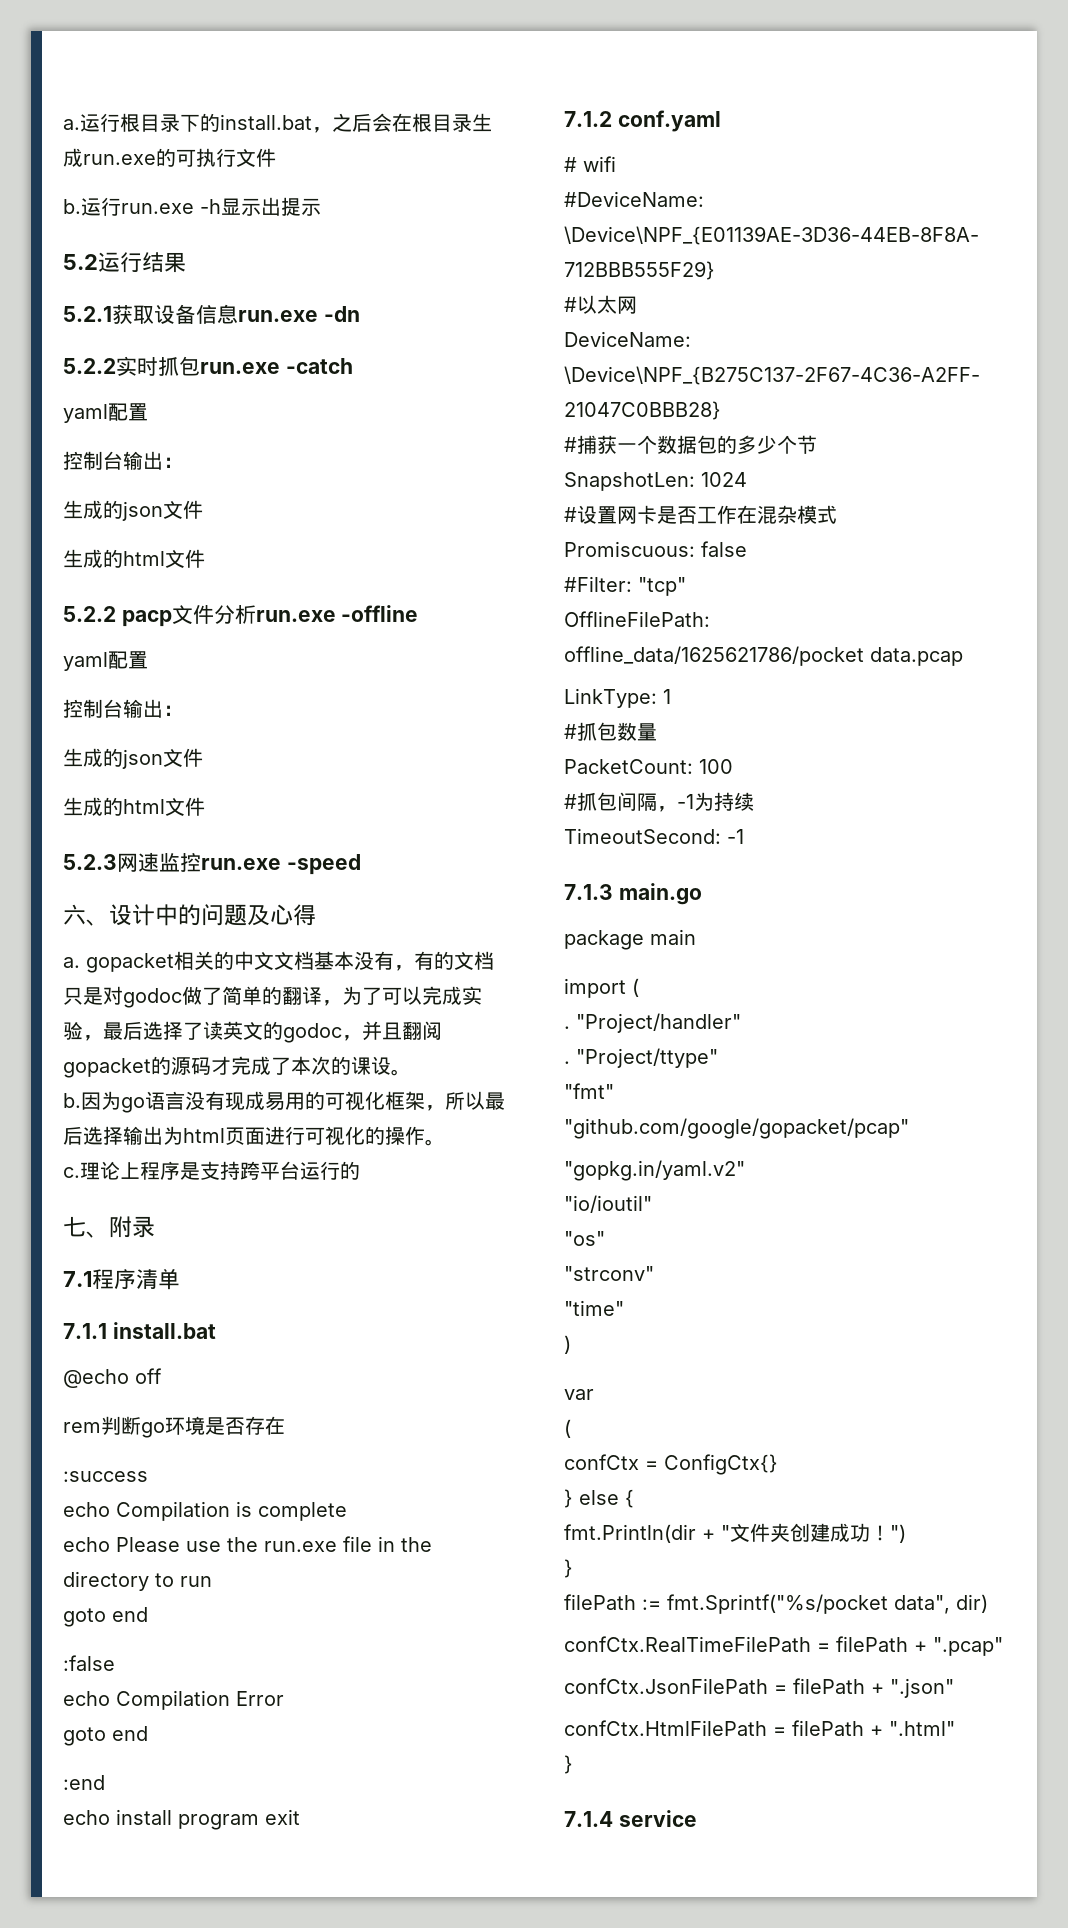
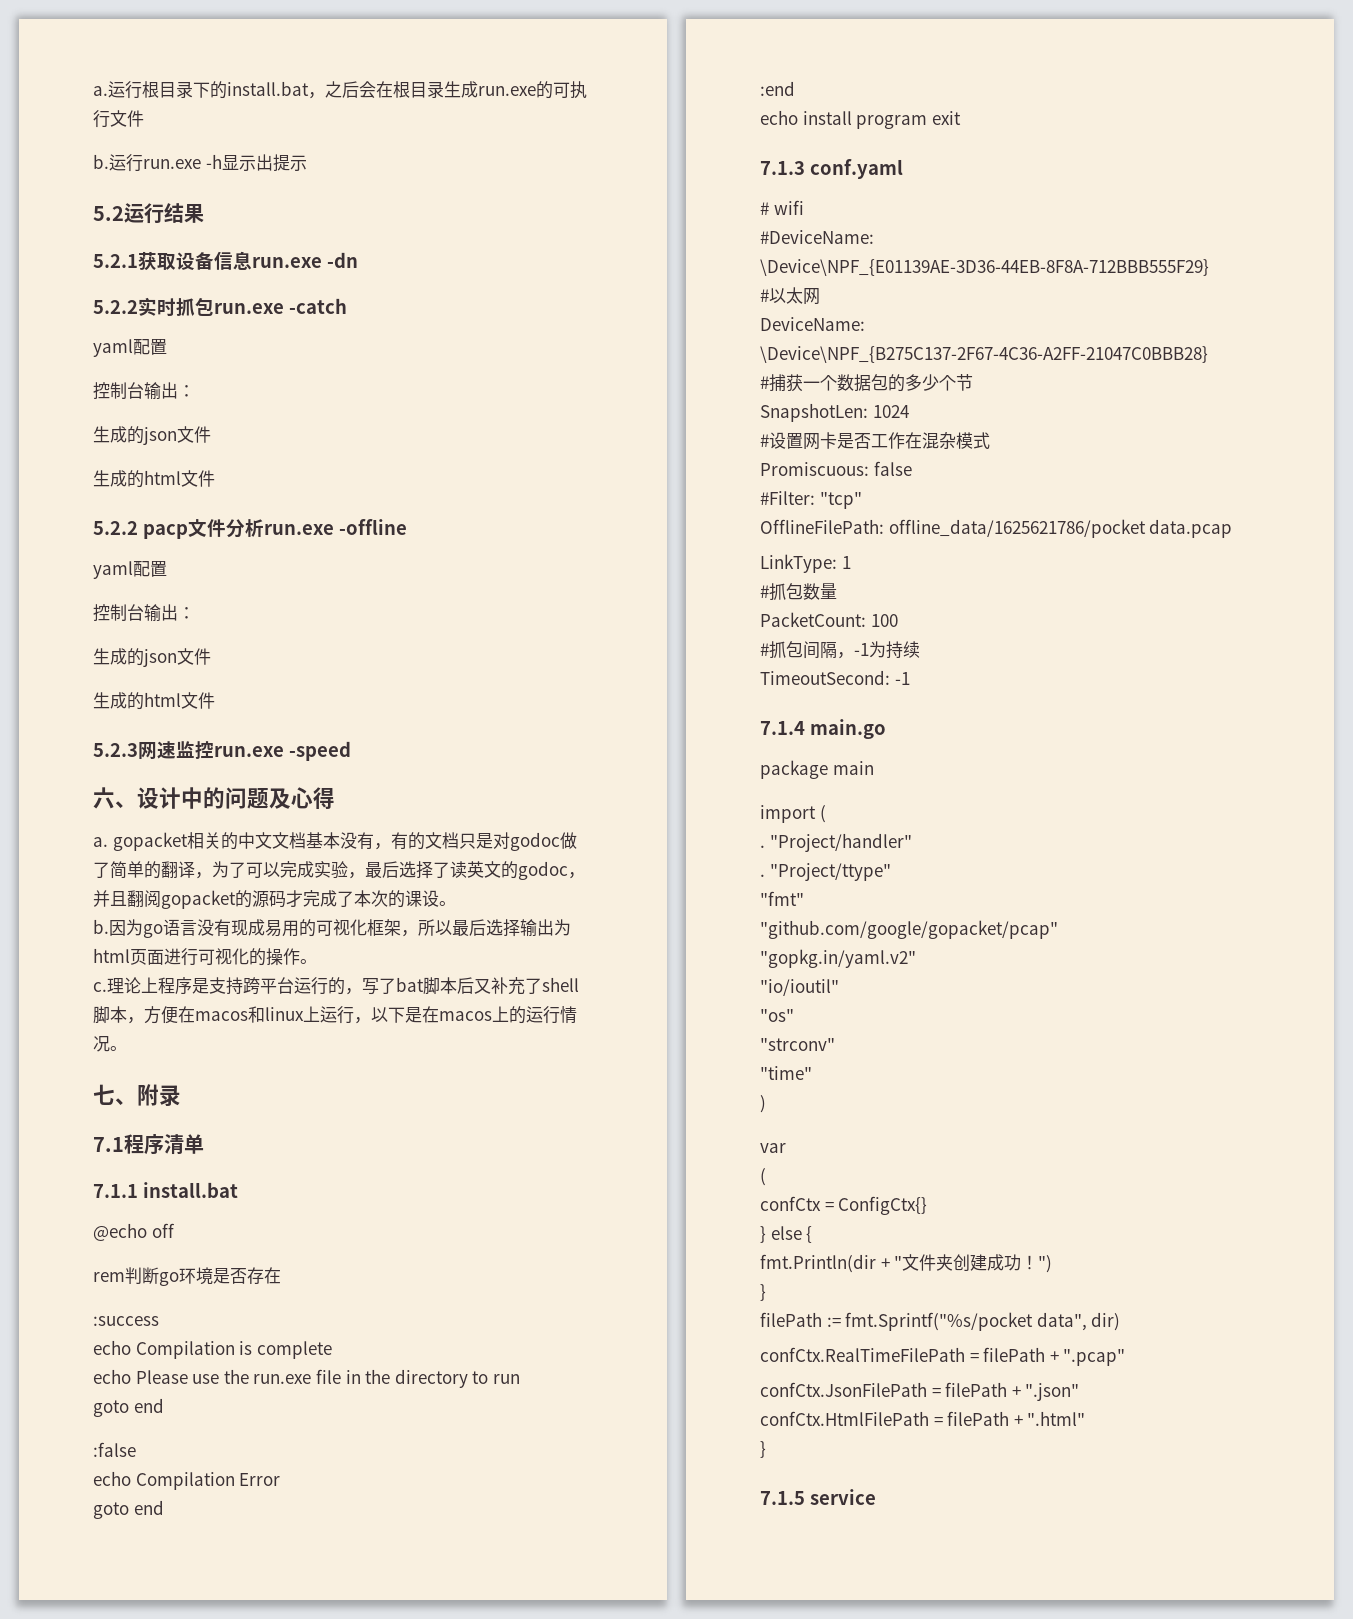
(360, 1170) none -> [345,977,579,995] [93,1006,577,1024] [93,1036,127,1052] ，写了bat脚本后又补充了shell脚本，方便在macos和linux上运行，以下是在macos上的运行情况。
[564,111,612,127] 7.1.2 -> [760,161,805,175] 7.1.3
[564,884,613,900] 7.1.3 -> [760,721,805,735] 7.1.4
[564,1811,613,1827] 7.1.4 -> [760,1491,805,1505] 7.1.5

